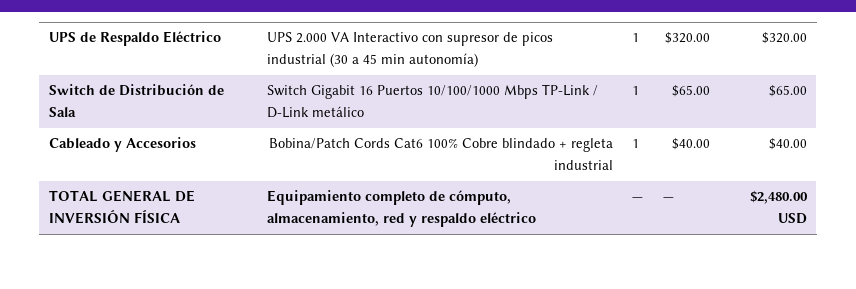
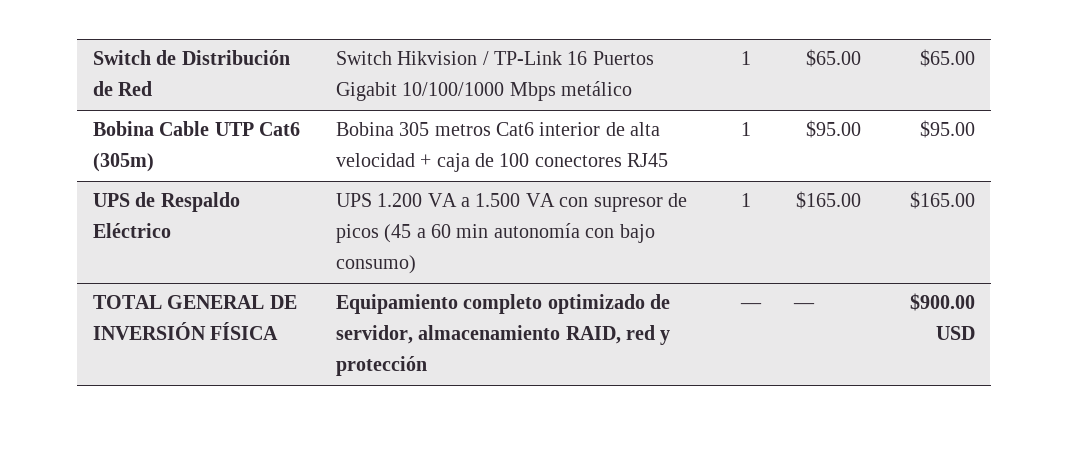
[48,31,221,46] [266,32,553,46] [266,53,478,67] [631,33,639,42] [665,32,711,44] [762,32,808,44] UPS de Respaldo Eléctrico | UPS 2.000 VA Interactivo con supresor de picos industrial (30 a 45 min autonomía) | 1 | $320.00 | $320.00 // -> (92, 57) none
[48,107,76,117] [266,85,355,99] Sala | Switch Gigabit -> [118,81,153,96] [335,51,563,65] Red | Switch Hikvision / TP-Link
(423, 90) none -> [335,82,397,101] Gigabit
[541,84,598,96] [266,107,309,118] TP-Link / D-Link -> (556, 91) none
[48,137,196,152] [269,138,614,152] [554,160,614,170] [631,139,639,148] [672,138,711,150] [769,138,808,150] Cableado y Accesorios | Bobina/Patch Cords Cat6 100% Cobre blindado + regleta industrial | 1 | $40.00 | $40.00 -> [92,121,301,136] [92,153,154,172] [335,122,661,136] [335,153,669,172] [740,122,751,136] [806,120,862,138] [920,120,976,138] [92,192,240,212] [92,223,171,238] [335,193,688,212] [335,223,655,243] [335,255,416,274] [740,193,751,207] [796,191,862,209] [910,191,976,209] Bobina Cable UTP Cat6 (305m) | Bobina 305 metros Cat6 interior de alta velocidad + caja de 100 conectores RJ45 | 1 | $95.00 | $95.00 // UPS de Respaldo Eléctrico | UPS 1.200 VA a 1.500 VA con supresor de picos (45 a 60 min autonomía con bajo consumo) | 1 | $165.00 | $165.00
[428,190,511,205] [266,212,536,227] de cómputo, almacenamiento, red y respaldo eléctrico -> [547,294,671,314] [335,325,671,345] [335,356,427,376] optimizado de servidor, almacenamiento RAID, red y protección
[750,190,809,204] $2,480.00 -> [910,293,976,311] $900.00

